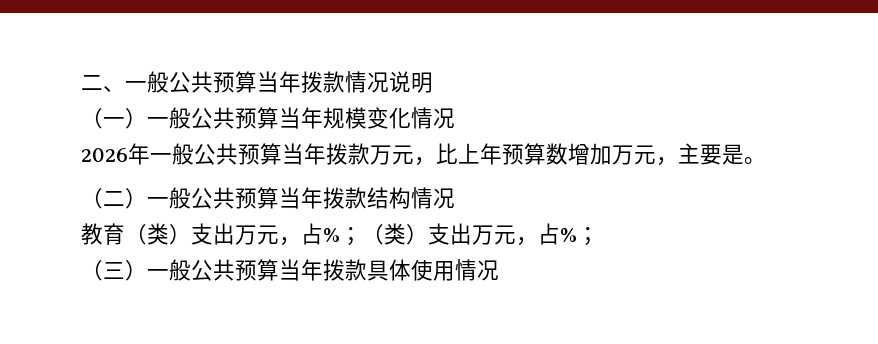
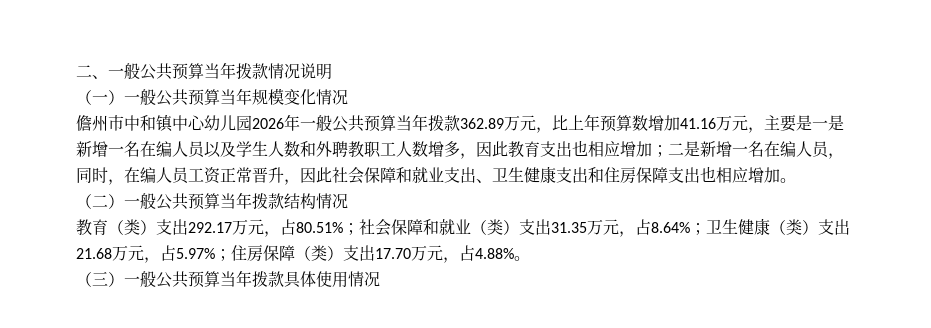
(455, 118) none -> [76,114,252,132] 儋州市中和镇中心幼儿园
(370, 154) none -> [460,118,504,129] 362.89
(612, 154) none -> [680,118,716,129] 41.16
(744, 154) none -> [812,115,844,131] [76,140,844,159] [76,166,780,185] 一是新增一名在编人员以及学生人数和外聘教职工人数增多，因此教育支出也相应增加；二是新增一名在编人员，同时，在编人员工资正常晋升，因此社会保障和就业支出、卫生健康支出和住房保障支出也相应增加
[235,223,599,246] 万元，占%；（类）支出万元，占%； -> [188,218,850,237] [76,245,530,263] 292.17万元，占80.51%；社会保障和就业（类）支出31.35万元，占8.64%；卫生健康（类）支出21.68万元，占5.97%；住房保障（类）支出17.70万元，占4.88%。

